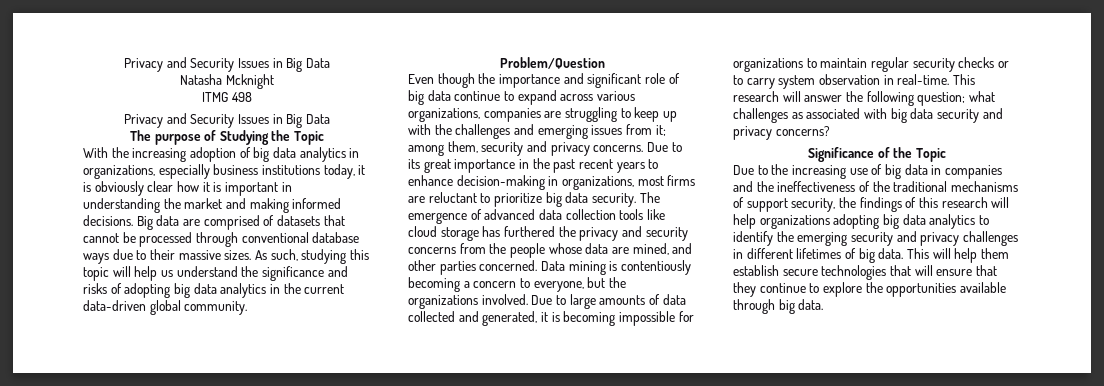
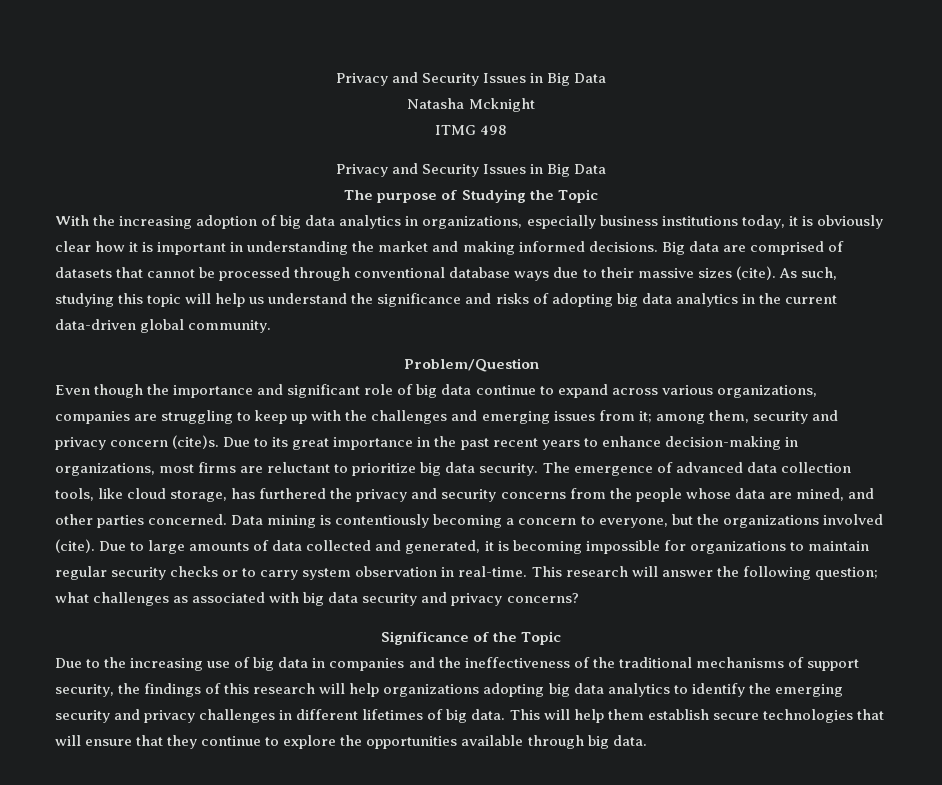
[224,250,252,260] sizes. -> [697,266,776,280] sizes (cite).
[593,145,644,152] concerns. -> [110,435,220,449] concern (cite)s.
[619,209,644,220] tools -> [55,488,94,501] tools,
[440,227,479,241] storage -> [170,490,228,502] storage,
[481,294,528,305] involved. -> [822,514,883,525] [55,539,95,553] involved (cite).

